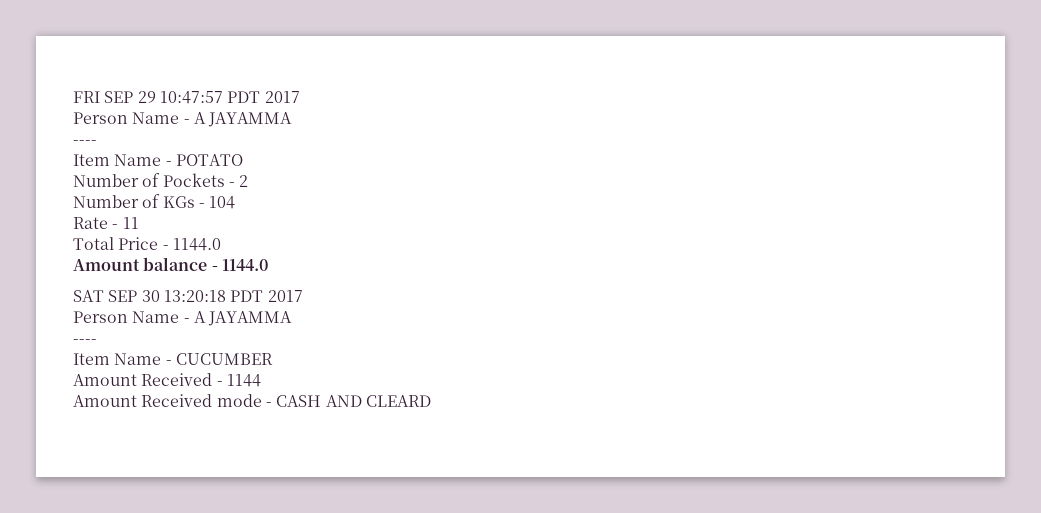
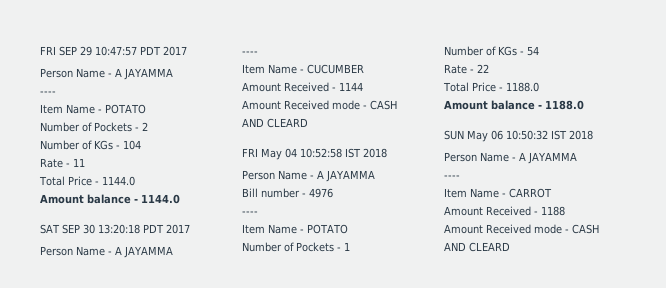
(431, 401) none -> [242,148,387,160] [242,170,375,182] [242,188,333,198] [242,211,258,215] [242,224,348,234] [242,242,350,252] [444,46,539,56] [444,64,489,74] [443,82,539,92] [444,100,584,110] [444,130,593,142] [444,152,577,164] [444,175,460,179] [444,188,552,198] [444,206,565,216] [444,224,599,234] [444,242,510,252] // FRI May 04 10:52:58 IST 2018 // Person Name - A JAYAMMA // Bill number - 4976 // ---- // Item Name - POTATO // Number of Pockets - 1 // Number of KGs - 54 // Rate - 22 // Total Price - 1188.0 // Amount balance - 1188.0 // SUN May 06 10:50:32 IST 2018 // Person Name - A JAYAMMA // ---- // Item Name - CARROT // Amount Received - 1188 // Amount Received mode - CASH AND CLEARD

